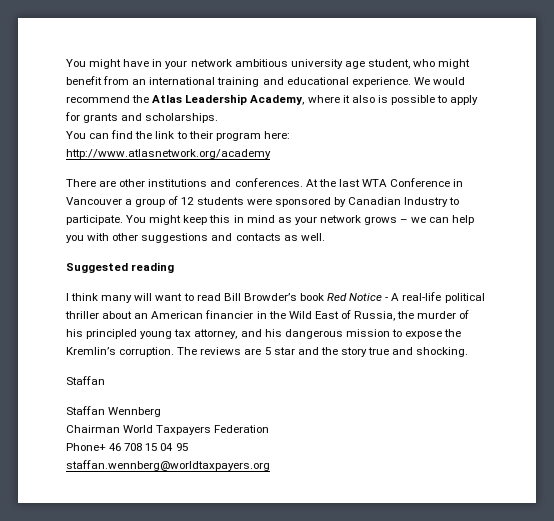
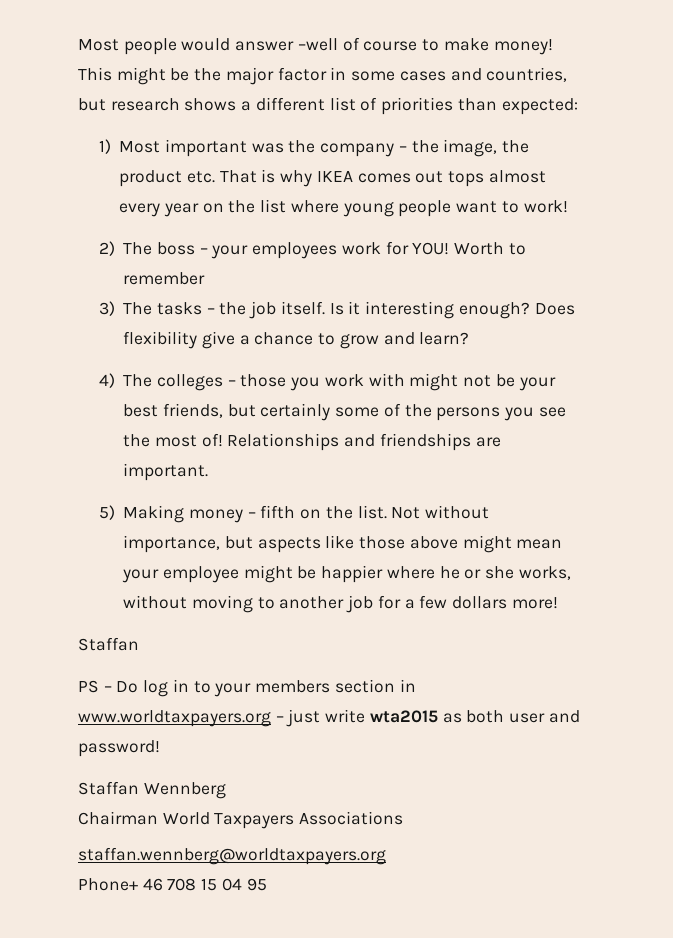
[66,59,471,69] [66,76,465,87] [66,94,479,105] [65,112,219,123] [66,130,290,141] [66,149,271,159] [66,178,464,187] [66,196,460,207] [66,215,475,225] [66,233,325,243] [66,262,175,273] [66,292,485,303] [65,310,470,321] [66,329,462,339] [66,347,469,357] [66,376,105,385] You might have in your network ambitious university age student, who might benefit from an international training and educational experience. We would recommend the Atlas Leadership Academy, where it also is possible to apply for grants and scholarships. // You can find the link to their program here: http://www.atlasnetwork.org/academy // There are other institutions and conferences. At the last WTA Conference in Vancouver a group of 12 students were sponsored by Canadian Industry to participate. You might keep this in mind as your network grows – we can help you with other suggestions and contacts as well. // Suggested reading // I think many will want to read Bill Browder’s book Red Notice - A real-life political thriller about an American financier in the Wild East of Russia, the murder of his principled young tax attorney, and his dangerous mission to expose the Kremlin’s corruption. The reviews are 5 star and the story true and shocking. // Staffan -> [78,37,553,55] [78,67,568,85] [78,97,578,115] [98,139,530,157] [119,169,546,187] [119,199,568,217] [98,241,526,259] [123,272,206,285] [98,301,575,319] [123,331,470,349] [98,373,556,391] [123,403,566,421] [123,433,501,451] [123,463,209,481] [98,505,490,523] [123,535,563,553] [122,565,571,583] [123,595,558,613] [78,637,139,651] [78,679,416,697] [78,709,580,727] [78,740,160,757] Most people would answer –well of course to make money! This might be the major factor in some cases and countries, but research shows a different list of priorities than expected: // 1) Most important was the company – the image, the product etc. That is why IKEA comes out tops almost every year on the list where young people want to work! // 2) The boss – your employees work for YOU! Worth to remember // 3) The tasks – the job itself. Is it interesting enough? Does flexibility give a chance to grow and learn? // 4) The colleges – those you work with might not be your best friends, but certainly some of the persons you see the most of! Relationships and friendships are important. // 5) Making money – fifth on the list. Not without importance, but aspects like those above might mean your employee might be happier where he or she works, without moving to another job for a few dollars more! // Staffan // PS – Do log in to your members section in www.worldtaxpayers.org – just write wta2015 as both user and password!
[214,425,270,433] Federation -> [299,811,404,825] [78,847,386,865] Associations // staffan.wennberg@worldtaxpayers.org
[66,460,270,471] // staffan.wennberg@worldtaxpayers.org -> (267, 884) none

